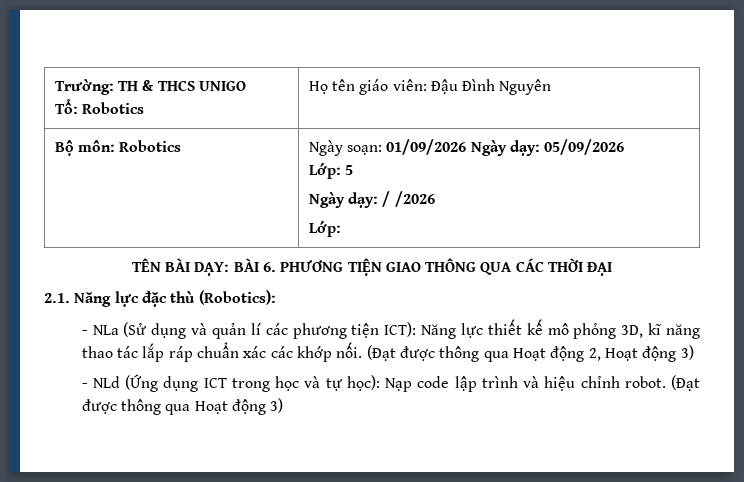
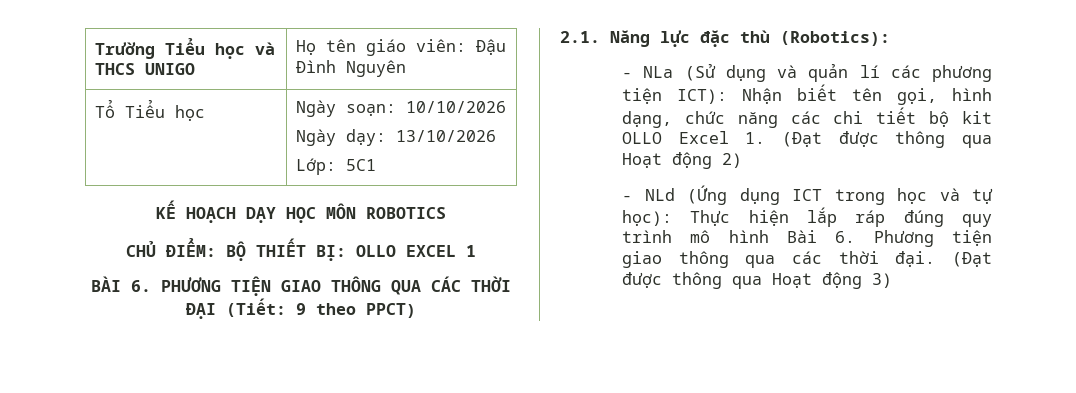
[54,79,155,95] Trường: TH & -> [95,38,276,59] Trường Tiểu học và
[54,99,144,114] // Tổ: Robotics -> (196, 69) none
[54,140,182,156] Bộ môn: Robotics -> [95,99,206,121] Tổ Tiểu học
[386,139,625,156] [308,163,353,179] [308,191,435,208] [308,221,341,237] [131,258,230,276] 01/09/2026 Ngày dạy: 05/09/2026 // Lớp: 5 // Ngày dạy: / /2026 // Lớp: // TÊN BÀI DẠY: -> [406,101,507,113] [296,129,497,146] [296,158,377,175] [156,200,446,223] [126,238,476,261] 10/10/2026 // Ngày dạy: 13/10/2026 // Lớp: 5C1 // KẾ HOẠCH DẠY HỌC MÔN ROBOTICS // CHỦ ĐIỂM: BỘ THIẾT BỊ: OLLO EXCEL 1 //
(613, 269) none -> [226,298,416,318] (Tiết: 9 theo PPCT)
[421,319,700,339] [81,342,694,362] Năng lực thiết kế mô phỏng 3D, kĩ năng thao tác lắp ráp chuẩn xác các khớp nối. (Đạt được thông qua Hoạt động 2, Hoạt động 3) -> [742,84,993,105] [622,107,992,128] [622,131,992,148] [622,152,743,169] Nhận biết tên gọi, hình dạng, chức năng các chi tiết bộ kit OLLO Excel 1. (Đạt được thông qua Hoạt động 2)
[385,376,666,392] Nạp code lập trình và hiệu chỉnh robot. -> [690,207,992,227] [622,230,992,247] [622,251,936,268] Thực hiện lắp ráp đúng quy trình mô hình Bài 6. Phương tiện giao thông qua các thời đại.

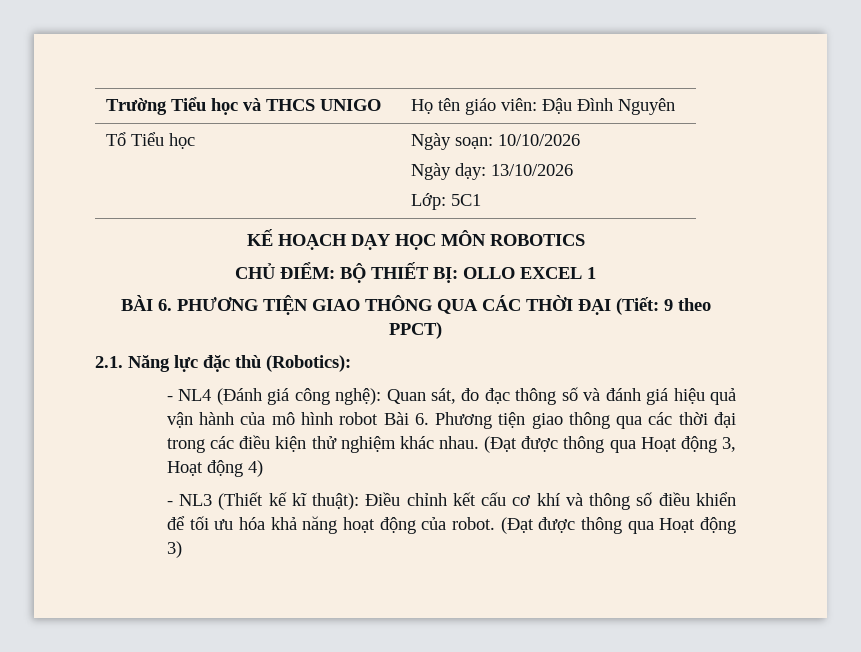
[643,63,992,82] [622,84,993,105] [622,107,992,128] [622,131,992,148] [622,152,743,169] [622,185,993,205] [622,207,992,227] [622,230,673,243] NLa (Sử dụng và quản lí các phương tiện ICT): Nhận biết tên gọi, hình dạng, chức năng các chi tiết bộ kit OLLO Excel 1. (Đạt được thông qua Hoạt động 2) // - NLd (Ứng dụng ICT trong học và tự học): Thực hiện lắp ráp đúng quy trình -> [178,387,736,405] [166,412,266,428] NL4 (Đánh giá công nghệ): Quan sát, đo đạc thông số và đánh giá hiệu quả vận hành của
(769, 236) none -> [339,412,379,425] robot
[895,251,936,267] đại. -> [713,412,736,428] [166,435,737,453] [166,460,263,477] [166,492,736,510] [166,516,495,534] đại trong các điều kiện thử nghiệm khác nhau. (Đạt được thông qua Hoạt động 3, Hoạt động 4) // - NL3 (Thiết kế kĩ thuật): Điều chỉnh kết cấu cơ khí và thông số điều khiển để tối ưu hóa khả năng hoạt động của robot.

